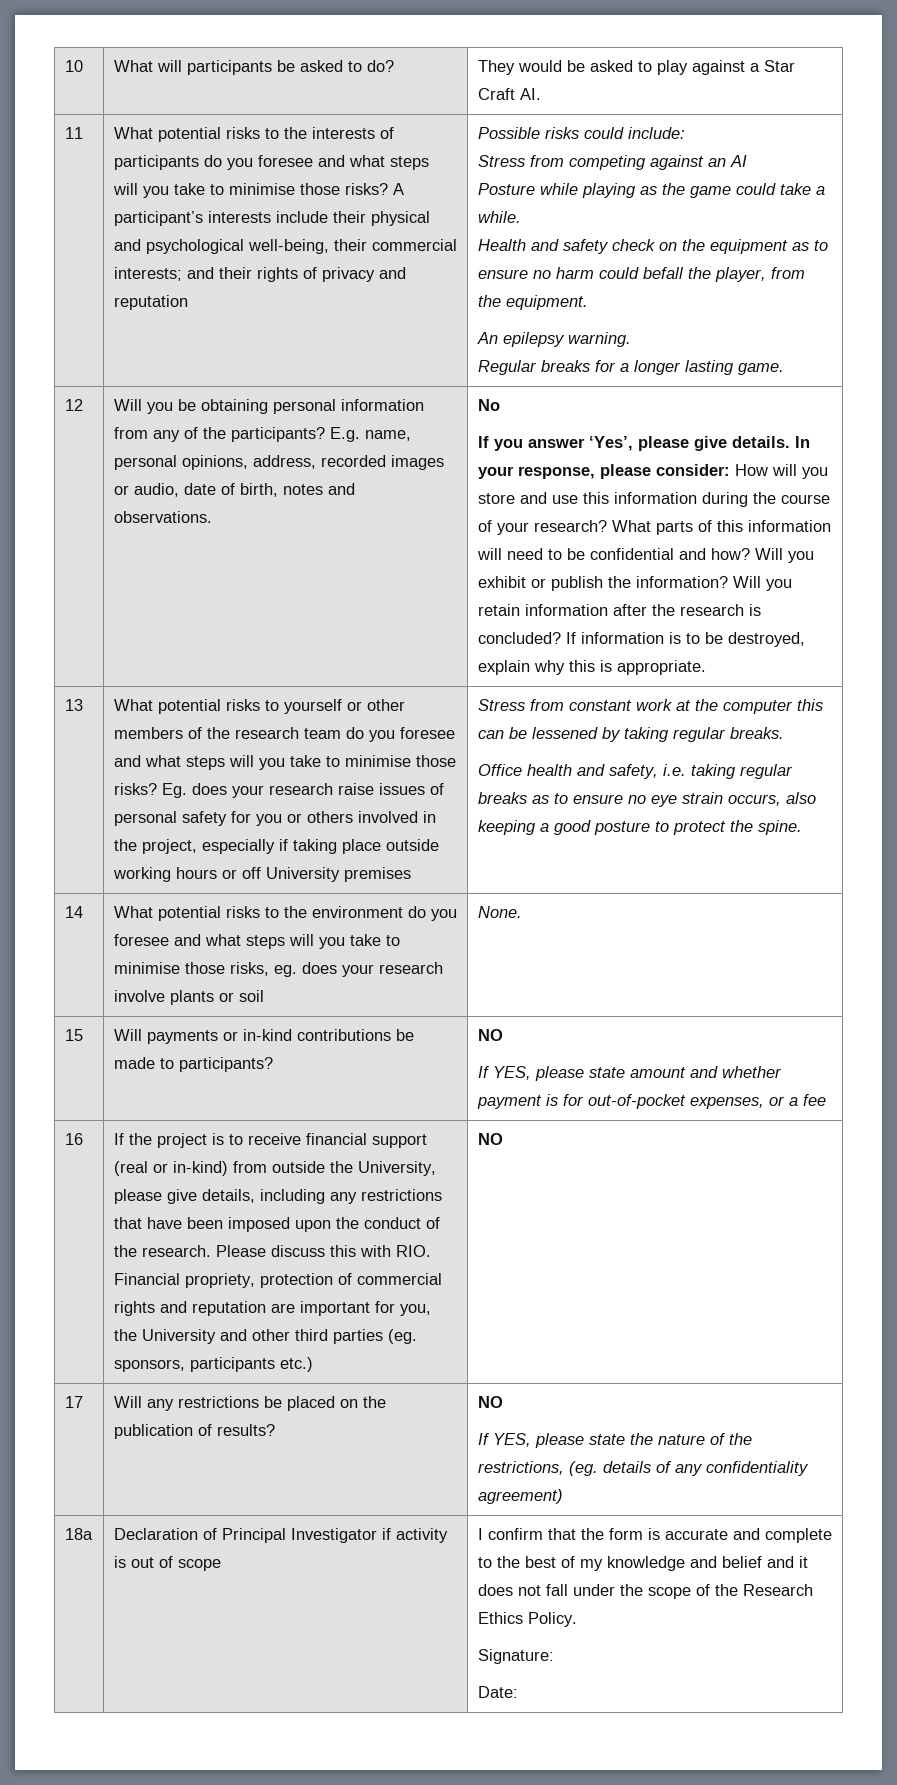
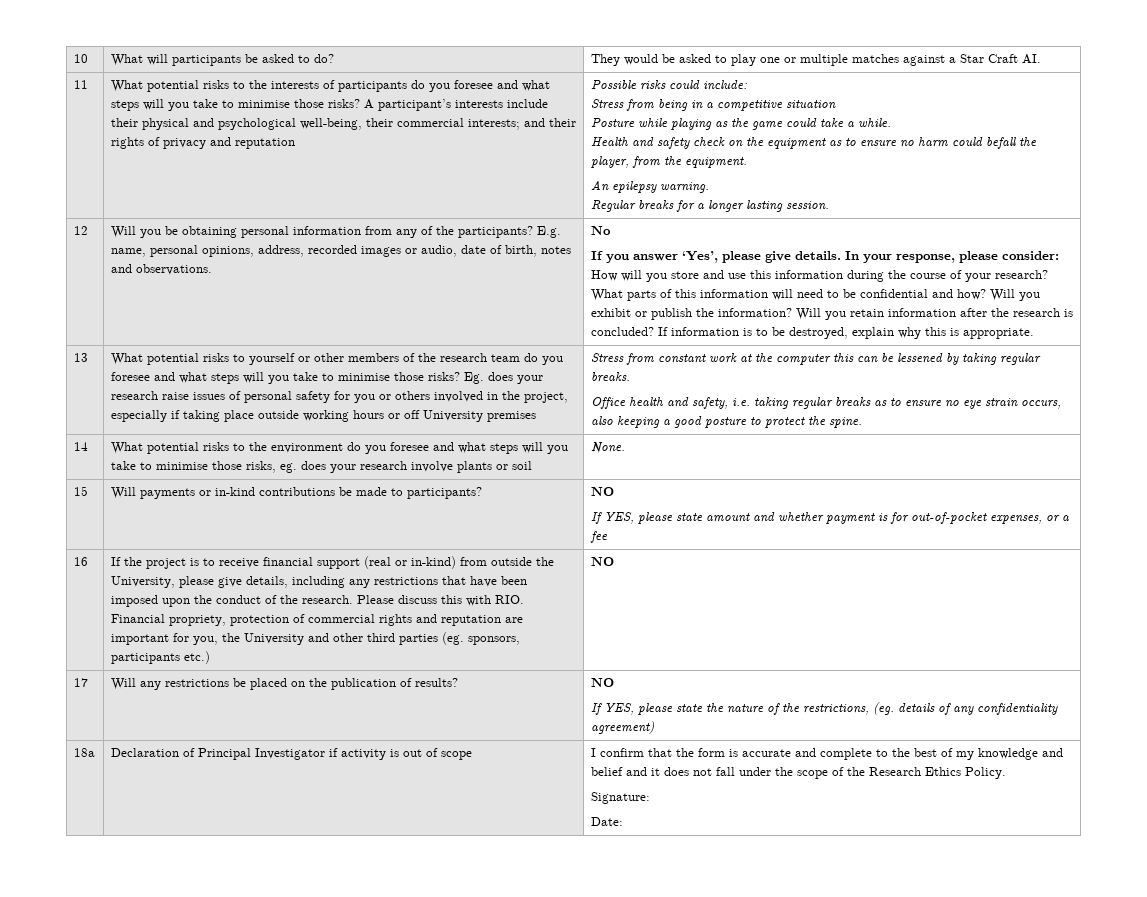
(688, 67) none -> [759,54,899,66] one or multiple matches
[568,155,747,170] competing against an AI -> [657,99,836,111] being in a competitive situation
[737,363,784,375] game. -> [785,201,829,210] session.

